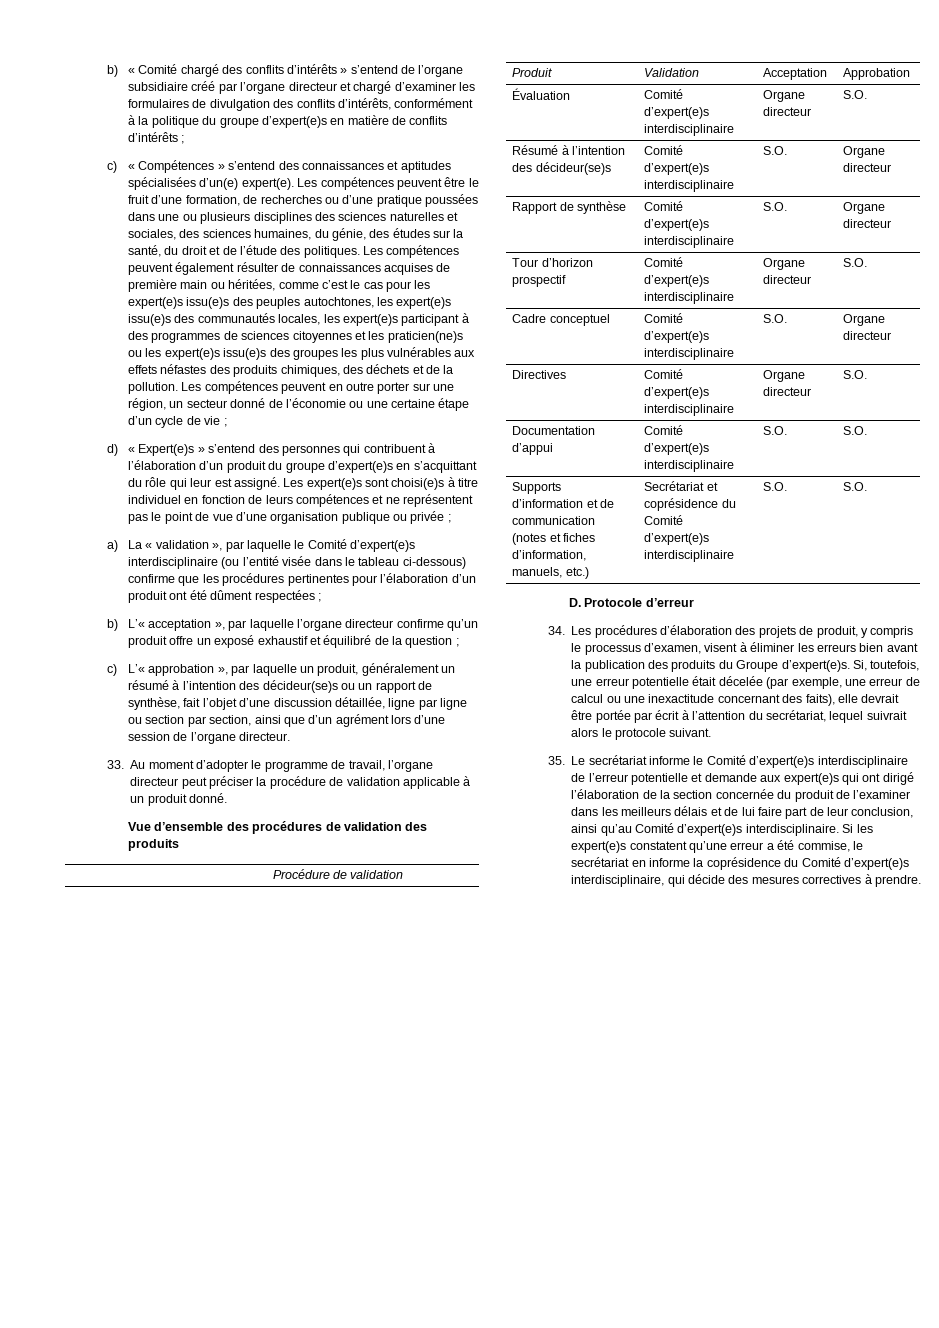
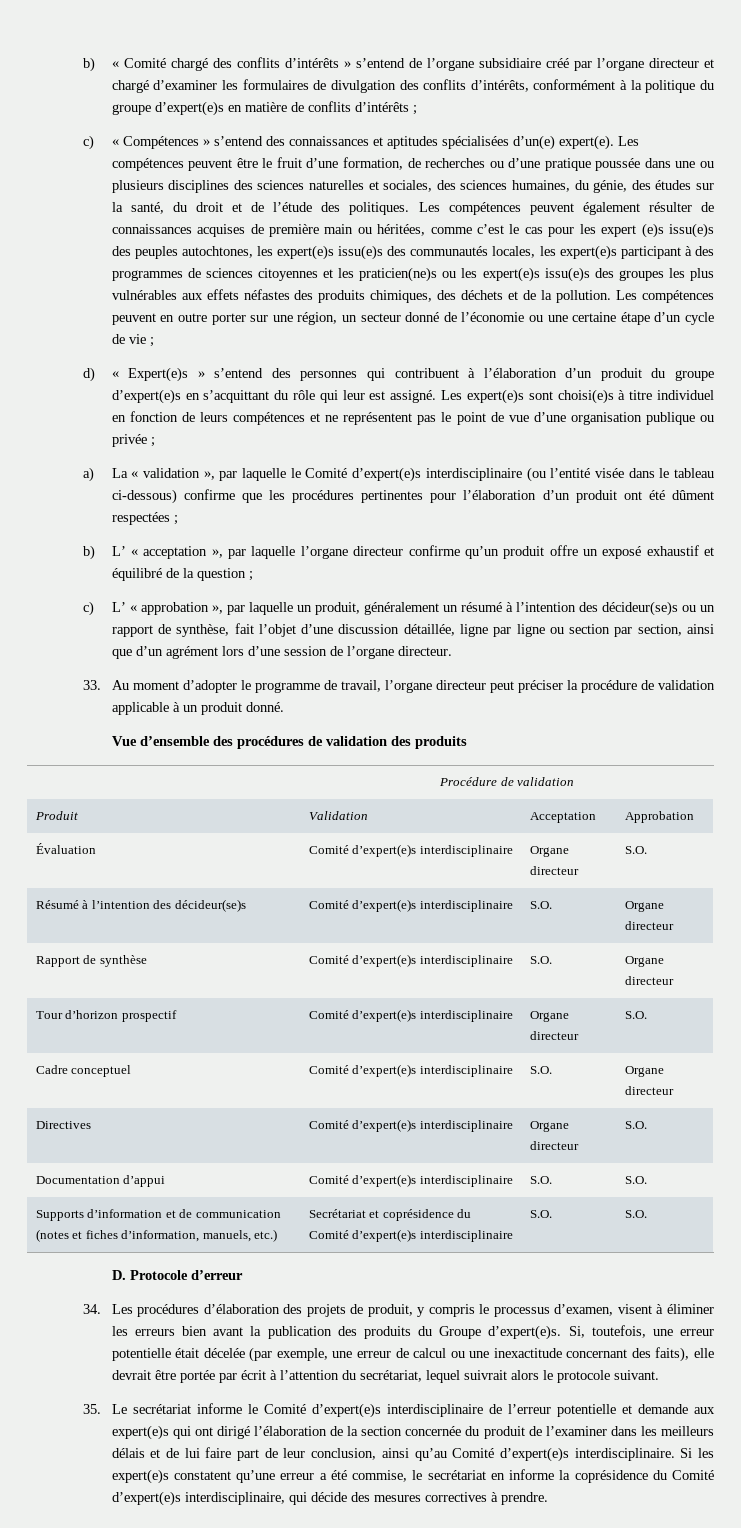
[425,194,479,207] poussées -> [595,158,641,171] poussée
[128,297,184,309] expert(e)s -> [601,223,664,238] expert (e)s
[128,619,146,628] L’« -> [111,546,139,556] L’ «
[128,664,146,673] L’« -> [111,602,137,612] L’ «

